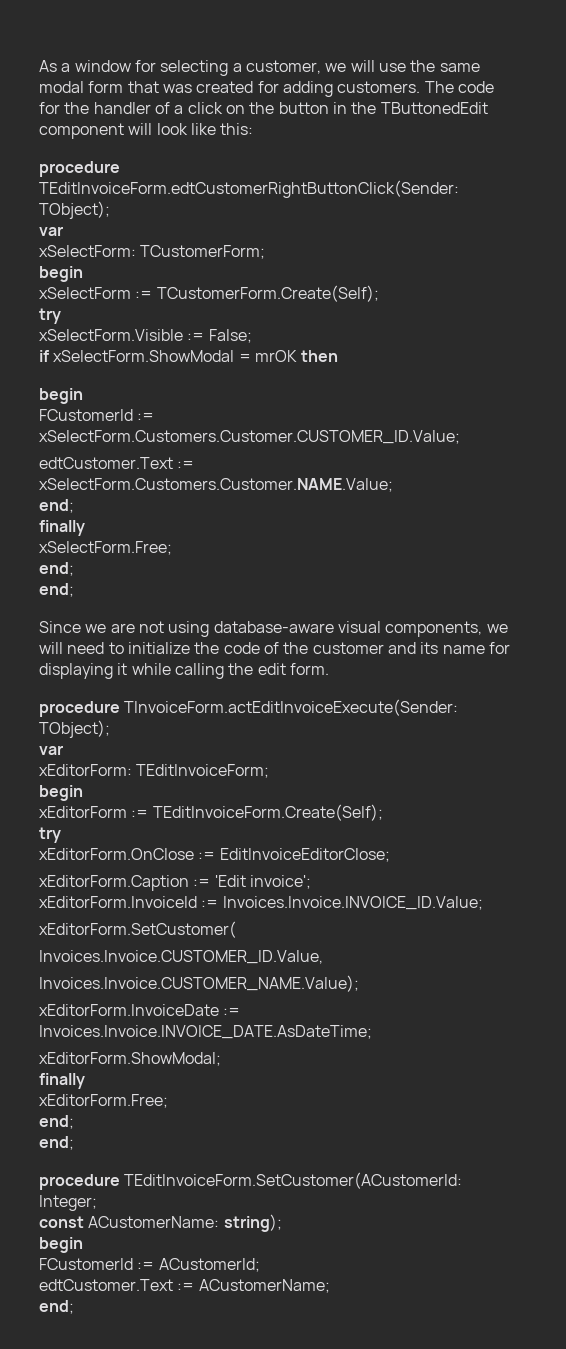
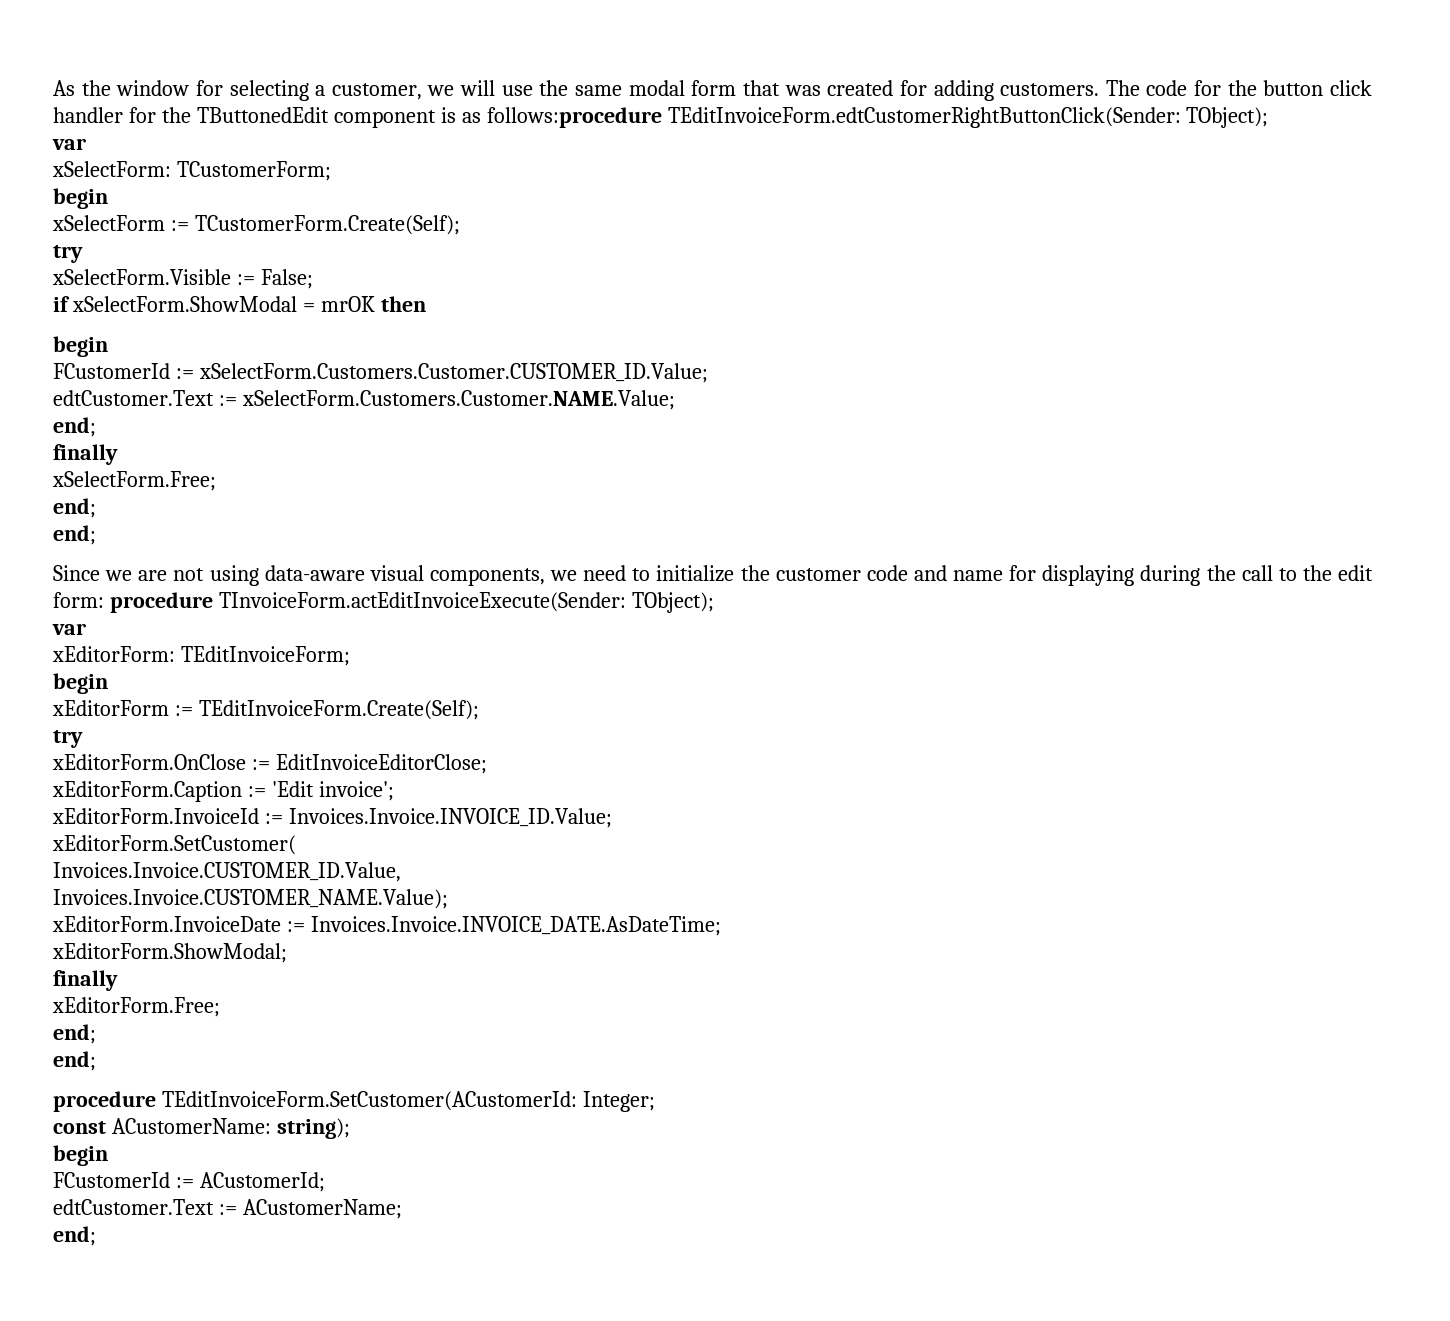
[61,63,71,72] a -> [81,80,111,96] the
[93,102,488,114] [39,123,254,139] [39,161,120,177] handler of a click on the button in the TButtonedEdit component will look like this: // procedure -> [1263,80,1373,96] [53,107,662,128] button click handler for the TButtonedEdit component is as follows:procedure
[213,621,334,633] database-aware -> [264,565,365,581] data-aware
[39,642,63,654] will -> (577, 575) none
[223,642,510,654] [39,663,224,679] code of the customer and its name for displaying it while calling -> [775,565,1297,586] customer code and name for displaying during the call to
[289,663,329,675] form. // -> [53,592,104,608] form:

